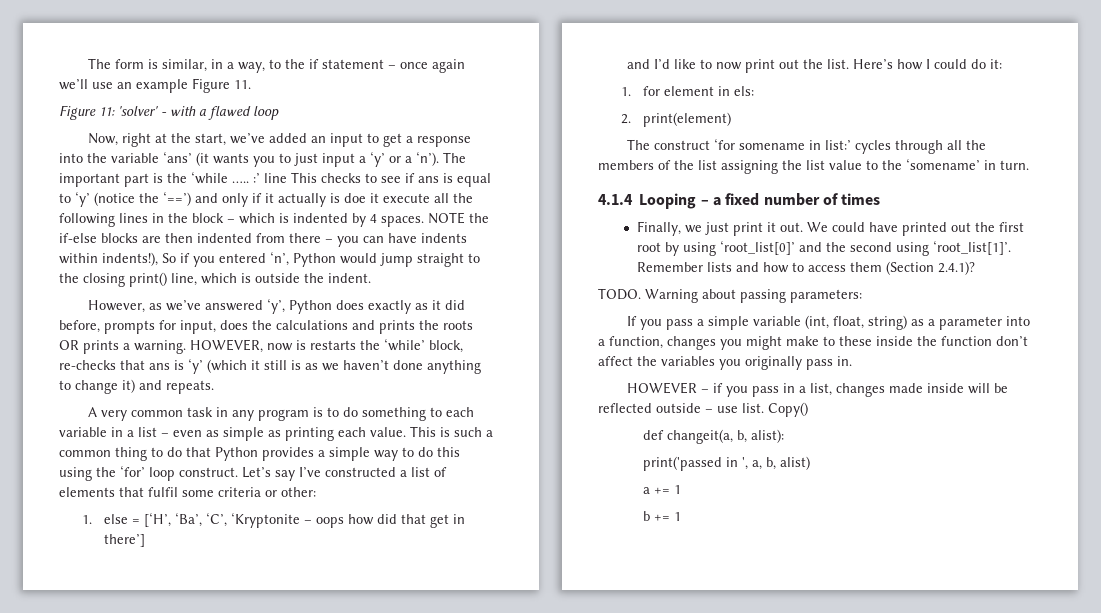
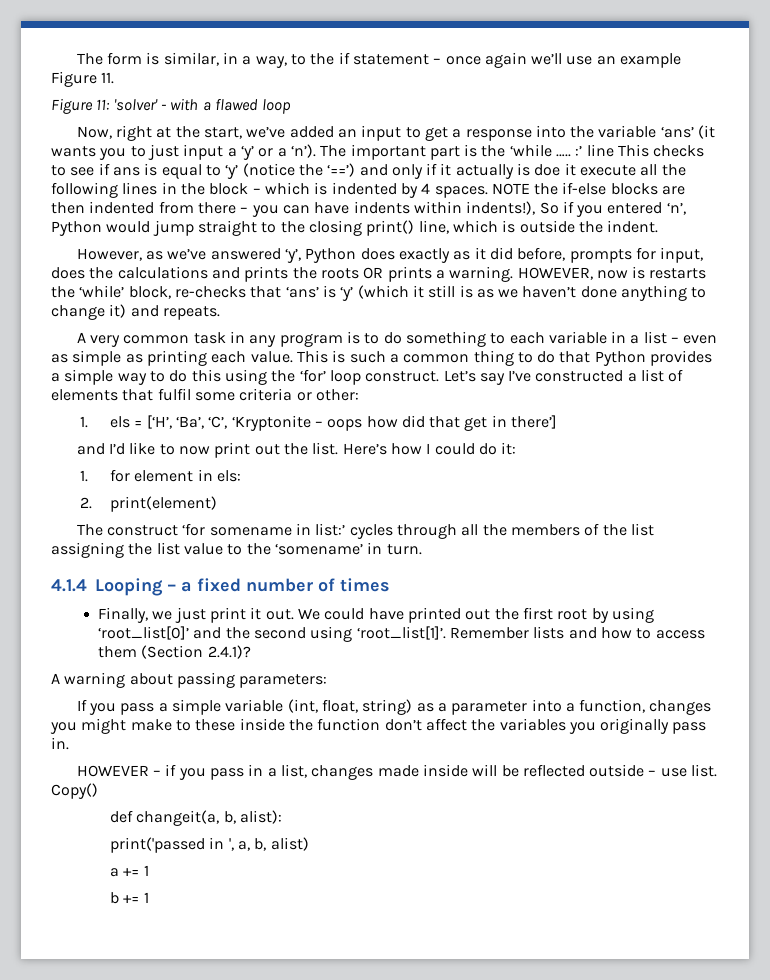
[149,363,170,370] ans -> [285,287,319,298] ‘ans’
[104,514,129,524] else -> [109,416,130,428] els
[598,288,698,303] TODO. Warning -> [51,672,126,688] A warning

